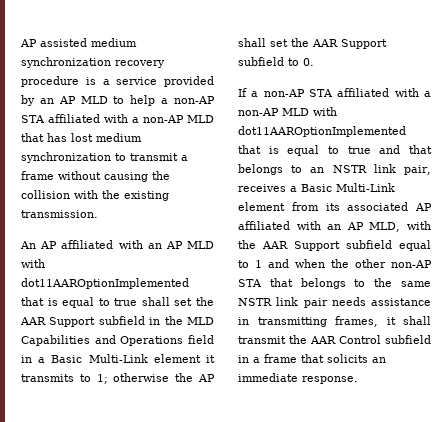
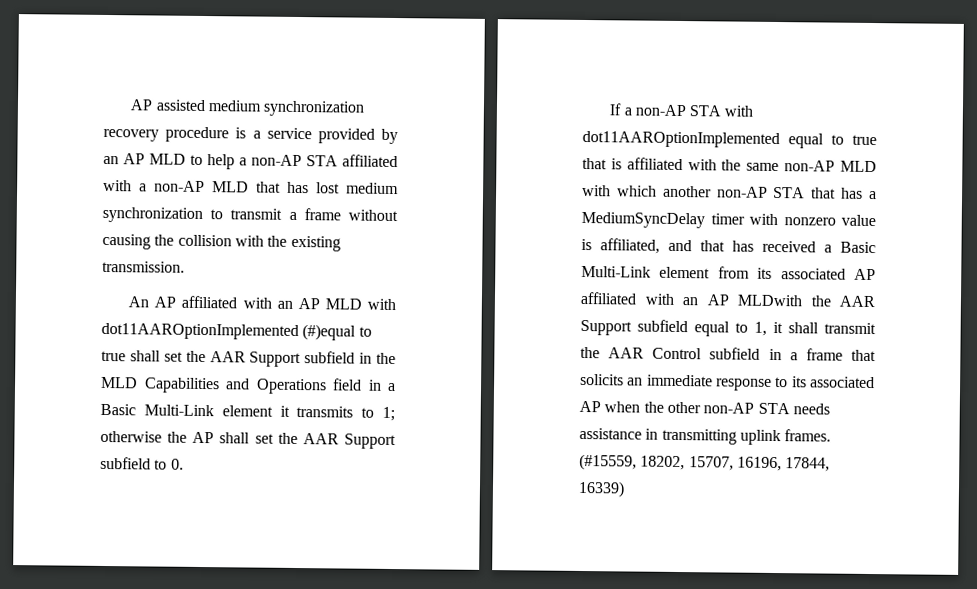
[21,297,95,308] that is equal -> [302,324,357,341] (#)equal
[337,88,431,97] [238,107,337,116] [238,126,406,137] [238,145,432,156] [238,164,432,175] [238,184,286,192] affiliated with a non-AP MLD with dot11AAROptionImplemented that is equal to true and that belongs to an NSTR link pair, receives -> [724,105,754,117] [582,130,877,149] [582,157,877,173] [582,184,877,200] [581,211,876,229] [581,238,816,254] with dot11AAROptionImplemented equal to true that is affiliated with the same non-AP MLD with which another non-AP STA that has a MediumSyncDelay timer with nonzero value is affiliated, and that has received
[369,221,431,232] MLD, with -> [737,294,803,307] MLDwith
[255,259,432,268] [238,278,431,289] [238,297,431,308] [238,316,378,327] 1 and when the other non-AP STA that belongs to the same NSTR link pair needs assistance in transmitting frames, -> [754,321,767,336] 1,
[302,376,358,384] response. -> [716,376,875,391] [579,400,830,415] [579,427,832,446] [579,453,831,472] [578,480,625,498] response to its associated AP when the other non-AP STA needs assistance in transmitting uplink frames. (#15559, 18202, 15707, 16196, 17844, 16339)

